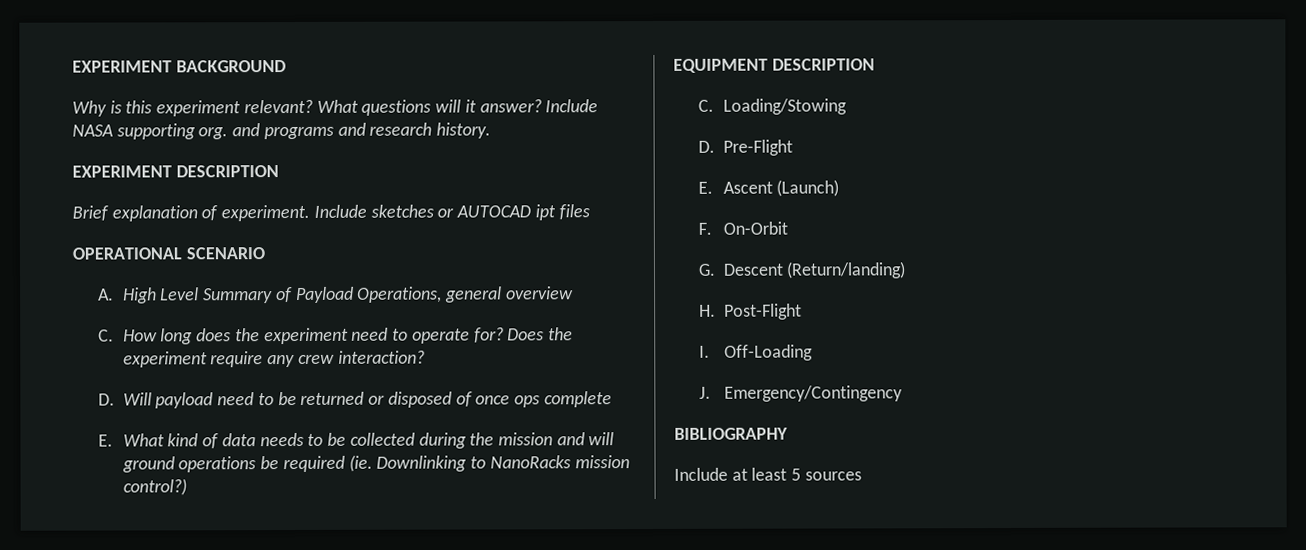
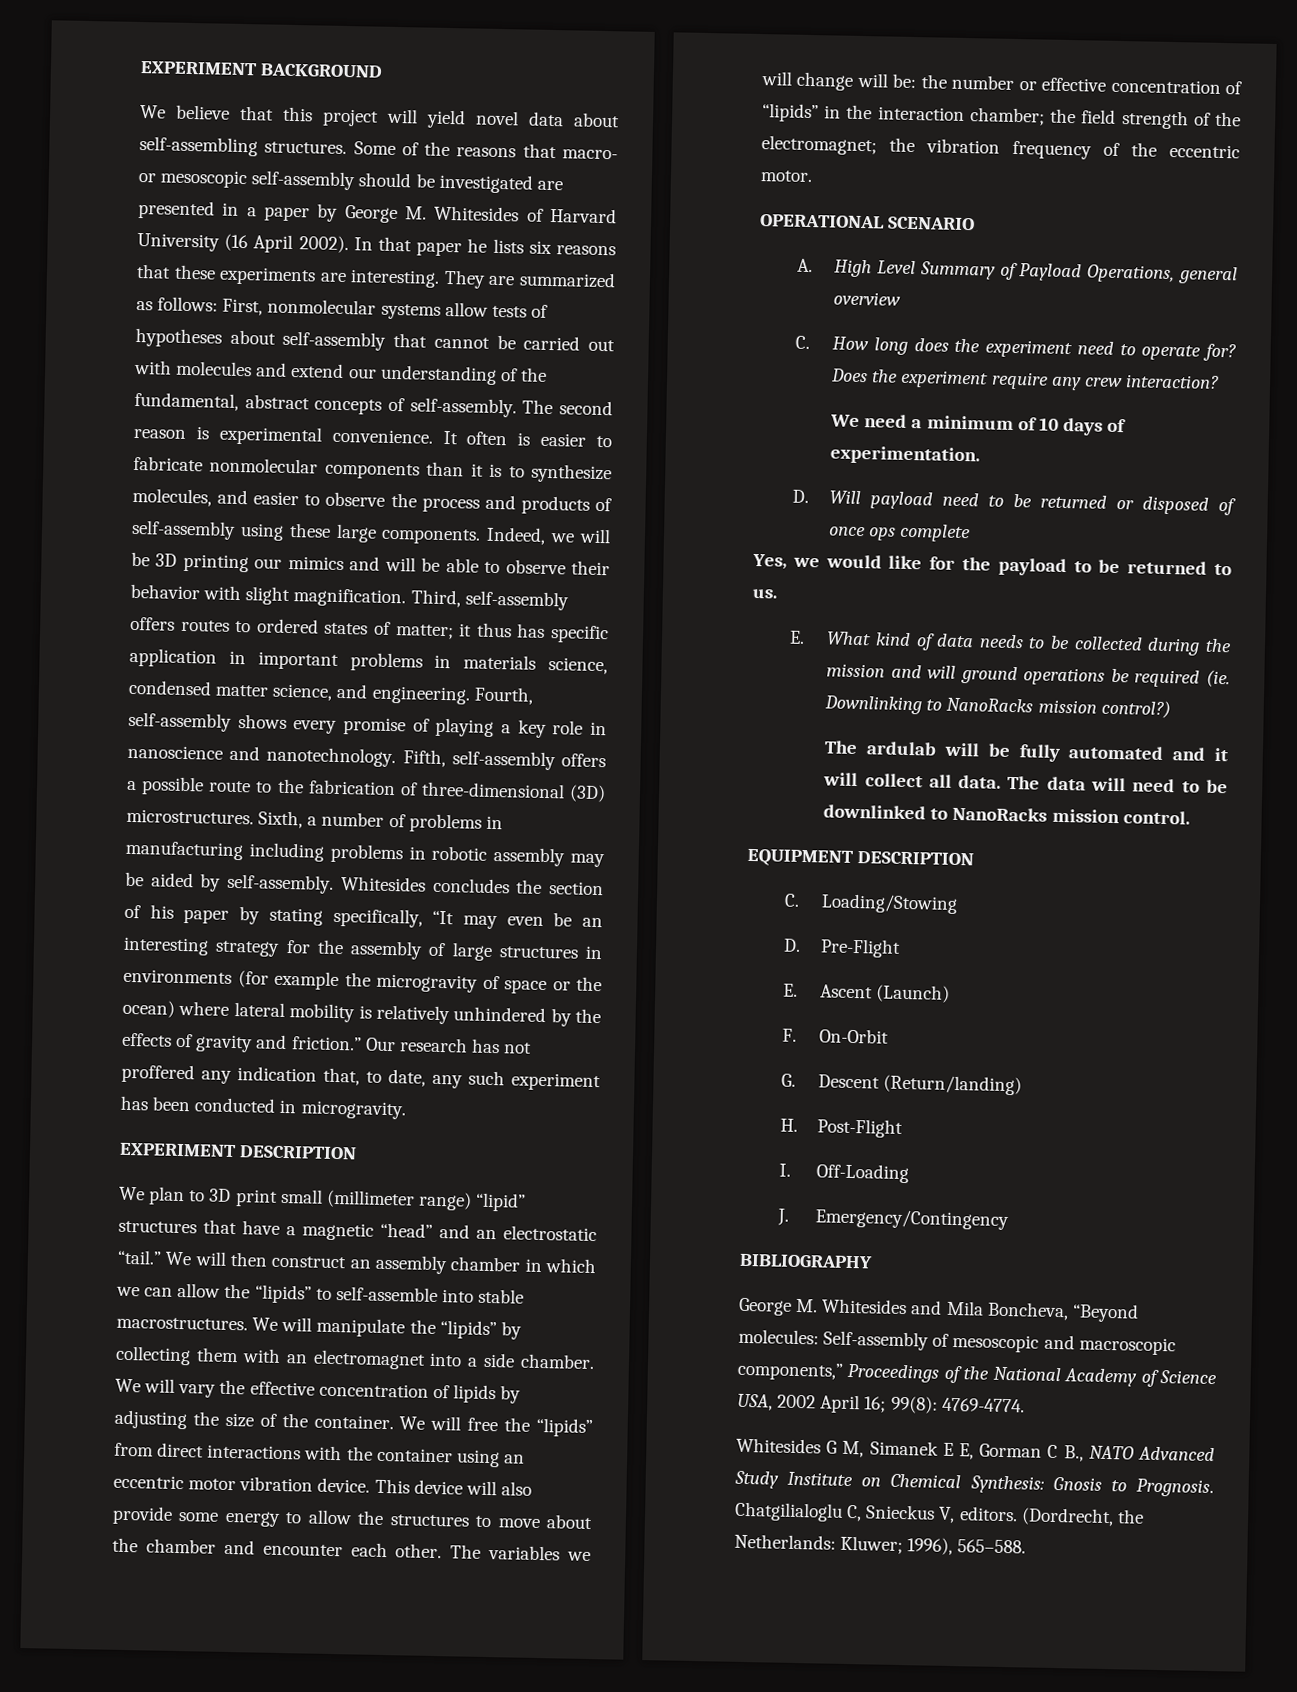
[72,99,599,117] [72,122,492,140] [72,165,279,178] [72,204,590,222] Why is this experiment relevant? What questions will it answer? Include NASA supporting org. and programs and research history. // EXPERIMENT DESCRIPTION // Brief explanation of experiment. Include sketches or AUTOCAD ipt files -> [140,104,620,129] [139,136,618,160] [138,169,563,194] [138,199,617,224] [137,232,616,257] [136,263,616,289] [136,296,548,320] [135,327,615,352] [134,359,547,385] [134,391,614,418] [133,425,612,448] [133,455,613,484] [132,487,612,515] [131,519,611,545] [131,551,610,576] [130,583,569,611] [130,616,610,644] [129,647,608,675] [128,679,534,705] [128,711,608,738] [127,744,606,771] [126,776,606,803] [126,808,503,833] [125,840,605,868] [125,871,604,896] [124,904,603,930] [123,936,603,961] [123,968,602,995] [122,999,601,1027] [122,1032,533,1054] [121,1063,601,1092] [120,1095,406,1120] [119,1142,358,1160] [119,1186,527,1212] [118,1219,597,1242] [117,1249,596,1275] [116,1282,525,1304] [116,1316,522,1340] [115,1345,595,1370] [115,1378,522,1404] [114,1409,593,1438] [114,1442,525,1468] [113,1474,532,1496] [112,1505,593,1530] [112,1537,591,1562] [761,71,1242,95] [762,103,1241,130] [761,135,1240,160] [760,170,813,183] We believe that this project will yield novel data about self-assembling structures. Some of the reasons that macro- or mesoscopic self-assembly should be investigated are presented in a paper by George M. Whitesides of Harvard University (16 April 2002). In that paper he lists six reasons that these experiments are interesting. They are summarized as follows: First, nonmolecular systems allow tests of hypotheses about self-assembly that cannot be carried out with molecules and extend our understanding of the fundamental, abstract concepts of self-assembly. The second reason is experimental convenience. It often is easier to fabricate nonmolecular components than it is to synthesize molecules, and easier to observe the process and products of self-assembly using these large components. Indeed, we will be 3D printing our mimics and will be able to observe their behavior with slight magnification. Third, self-assembly offers routes to ordered states of matter; it thus has specific application in important problems in materials science, condensed matter science, and engineering. Fourth, self-assembly shows every promise of playing a key role in nanoscience and nanotechnology. Fifth, self-assembly offers a possible route to the fabrication of three-dimensional (3D) microstructures. Sixth, a number of problems in manufacturing including problems in robotic assembly may be aided by self-assembly. Whitesides concludes the section of his paper by stating specifically, “It may even be an interesting strategy for the assembly of large structures in environments (for example the microgravity of space or the ocean) where lateral mobility is relatively unhindered by the effects of gravity and friction.” Our research has not proffered any indication that, to date, any such experiment has been conducted in microgravity. // EXPERIMENT DESCRIPTION // We plan to 3D print small (millimeter range) “lipid” structures that have a magnetic “head” and an electrostatic “tail.” We will then construct an assembly chamber in which we can allow the “lipids” to self-assemble into stable macrostructures. We will manipulate the “lipids” by collecting them with an electromagnet into a side chamber. We will vary the effective concentration of lipids by adjusting the size of the container. We will free the “lipids” from direct interactions with the container using an eccentric motor vibration device. This device will also provide some energy to allow the structures to move about the chamber and encounter each other. The variables we will change will be: the number or effective concentration of “lipids” in the interaction chamber; the field strength of the electromagnet; the vibration frequency of the eccentric motor.
(425, 357) none -> [830,414,1127,436] [830,445,981,466] // We need a minimum of 10 days of experimentation.
(612, 399) none -> [752,553,1232,577] [752,588,777,599] // Yes, we would like for the payload to be returned to us.
(187, 487) none -> [824,740,1229,762] [823,772,1228,794] [823,804,1190,825] // The ardulab will be fully automated and it will collect all data. The data will need to be downlinked to NanoRacks mission control.
[674,467,862,481] Include at least 5 sources -> [738,1297,1139,1323] [738,1328,1176,1356] [737,1361,1217,1387] [737,1393,1025,1414] [736,1437,1215,1462] [734,1470,1214,1498] [734,1501,1144,1527] [734,1533,1027,1556] George M. Whitesides and Mila Boncheva, “Beyond molecules: Self-assembly of mesoscopic and macroscopic components,” Proceedings of the National Academy of Science USA, 2002 April 16; 99(8): 4769-4774. // Whitesides G M, Simanek E E, Gorman C B., NATO Advanced Study Institute on Chemical Synthesis: Gnosis to Prognosis. Chatgilialoglu C, Snieckus V, editors. (Dordrecht, the Netherlands: Kluwer; 1996), 565–588.

